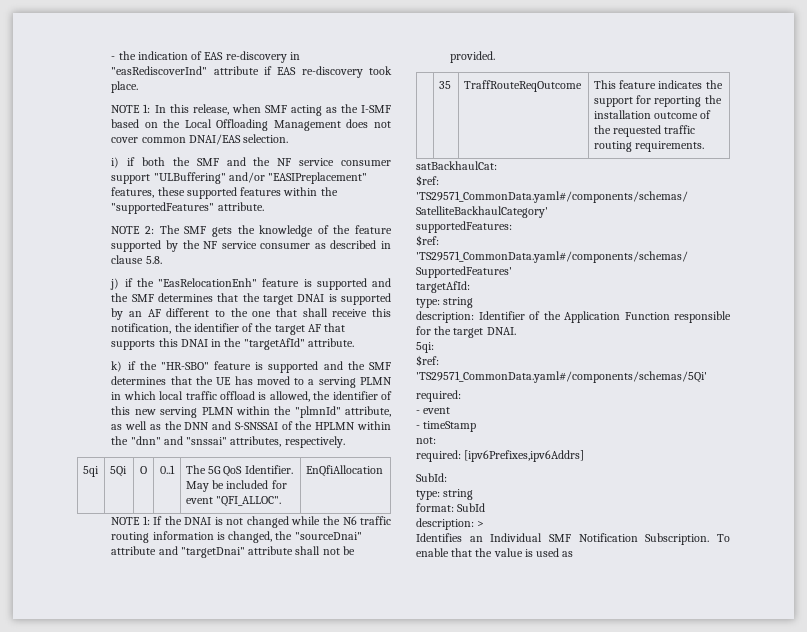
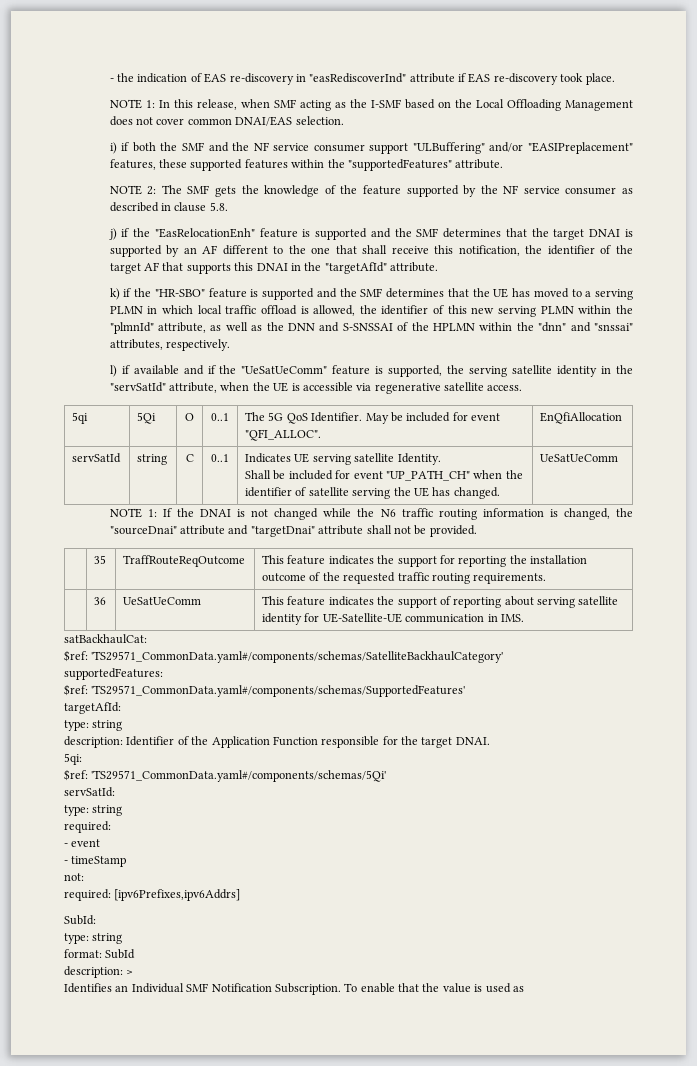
(345, 442) none -> [109,365,633,377] [109,382,523,394] // l) if available and if the "UeSatUeComm" feature is supported, the serving satellite identity in the "servSatId" attribute, when the UE is accessible via regenerative satellite access.
(383, 471) none -> [72,453,122,463] [137,454,168,465] [185,454,194,462] [211,454,229,462] [245,453,441,465] [245,470,523,481] [245,487,500,499] [540,454,619,462] // servSatId | string | C | 0..1 | Indicates UE serving satellite Identity. // Shall be included for event "UP_PATH_CH" when the identifier of satellite serving the UE has changed. | UeSatUeComm
(705, 146) none -> [94,597,107,605] [123,597,202,605] [262,596,619,608] [262,613,524,625] // | 36 | UeSatUeComm | This feature indicates the support of reporting about serving satellite identity for UE-Satellite-UE communication in IMS.
(707, 377) none -> [64,787,115,797] [64,805,123,816] // servSatId: // type: string

